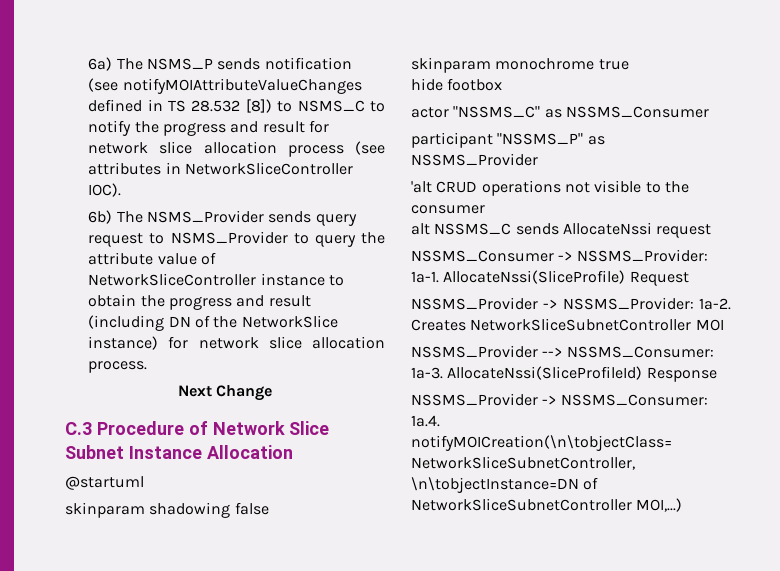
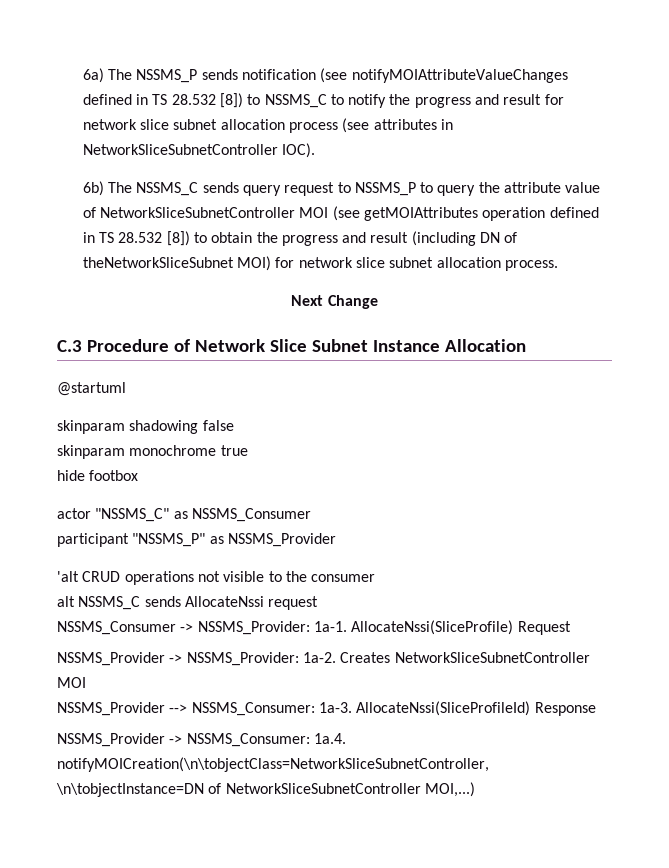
[146,58,213,70] NSMS_P -> [136,69,198,83] NSSMS_P
[297,100,365,112] NSMS_C -> [264,94,327,108] NSSMS_C
(193, 147) none -> [173,119,218,130] subnet
[184,162,353,175] NetworkSliceController -> [82,144,278,155] NetworkSliceSubnetController
[146,210,264,223] NSMS_Provider -> [136,182,199,196] NSSMS_C
[170,231,288,244] NSMS_Provider -> [354,182,416,196] NSSMS_P
[88,273,325,286] NetworkSliceController instance -> [99,206,599,221] [82,231,190,246] NetworkSliceSubnetController MOI (see getMOIAttributes operation defined in TS 28.532 [8])
[213,315,338,328] [88,336,302,350] the NetworkSlice instance) for network slice -> [82,256,434,271] theNetworkSliceSubnet MOI) for network slice subnet

